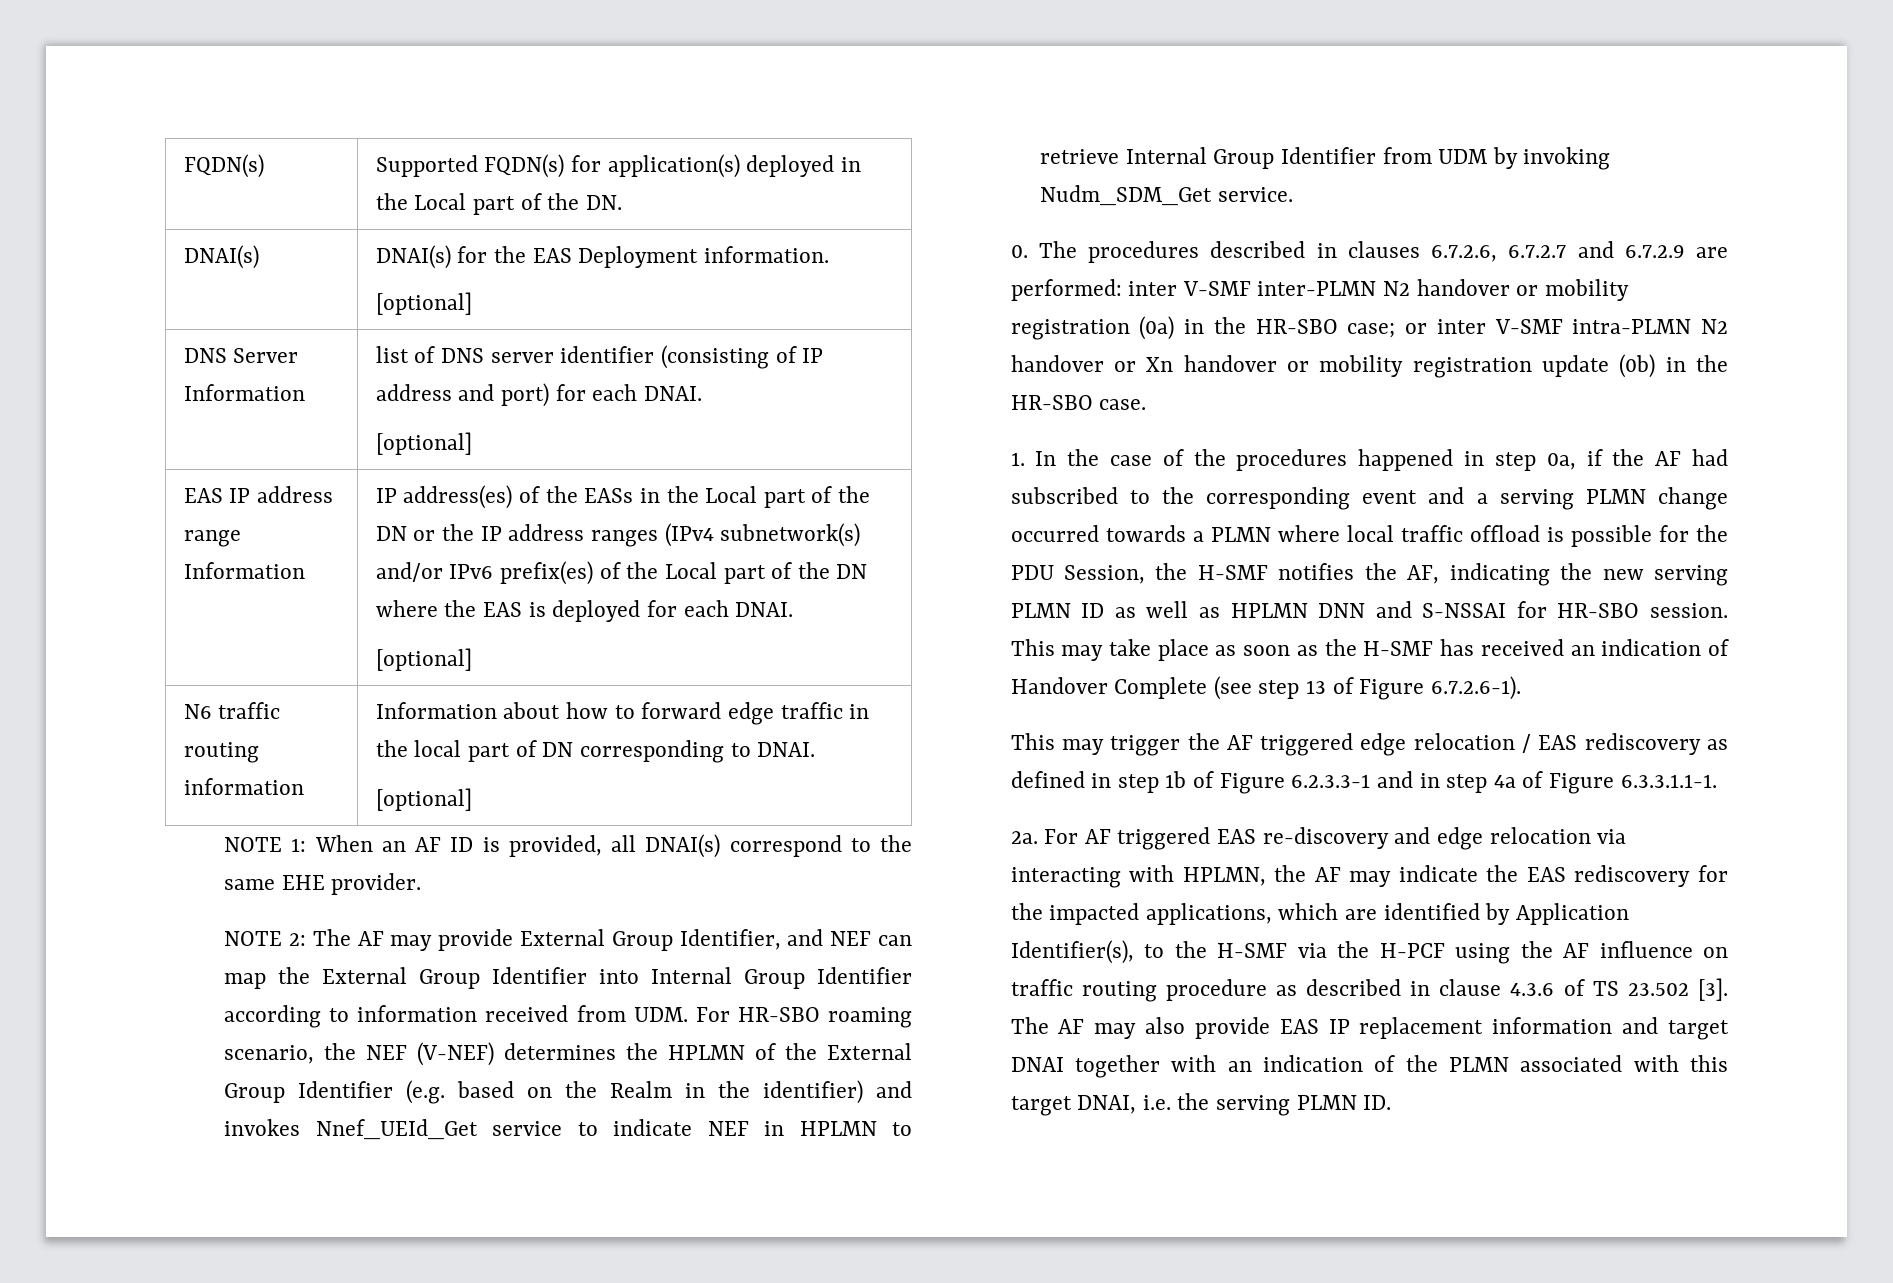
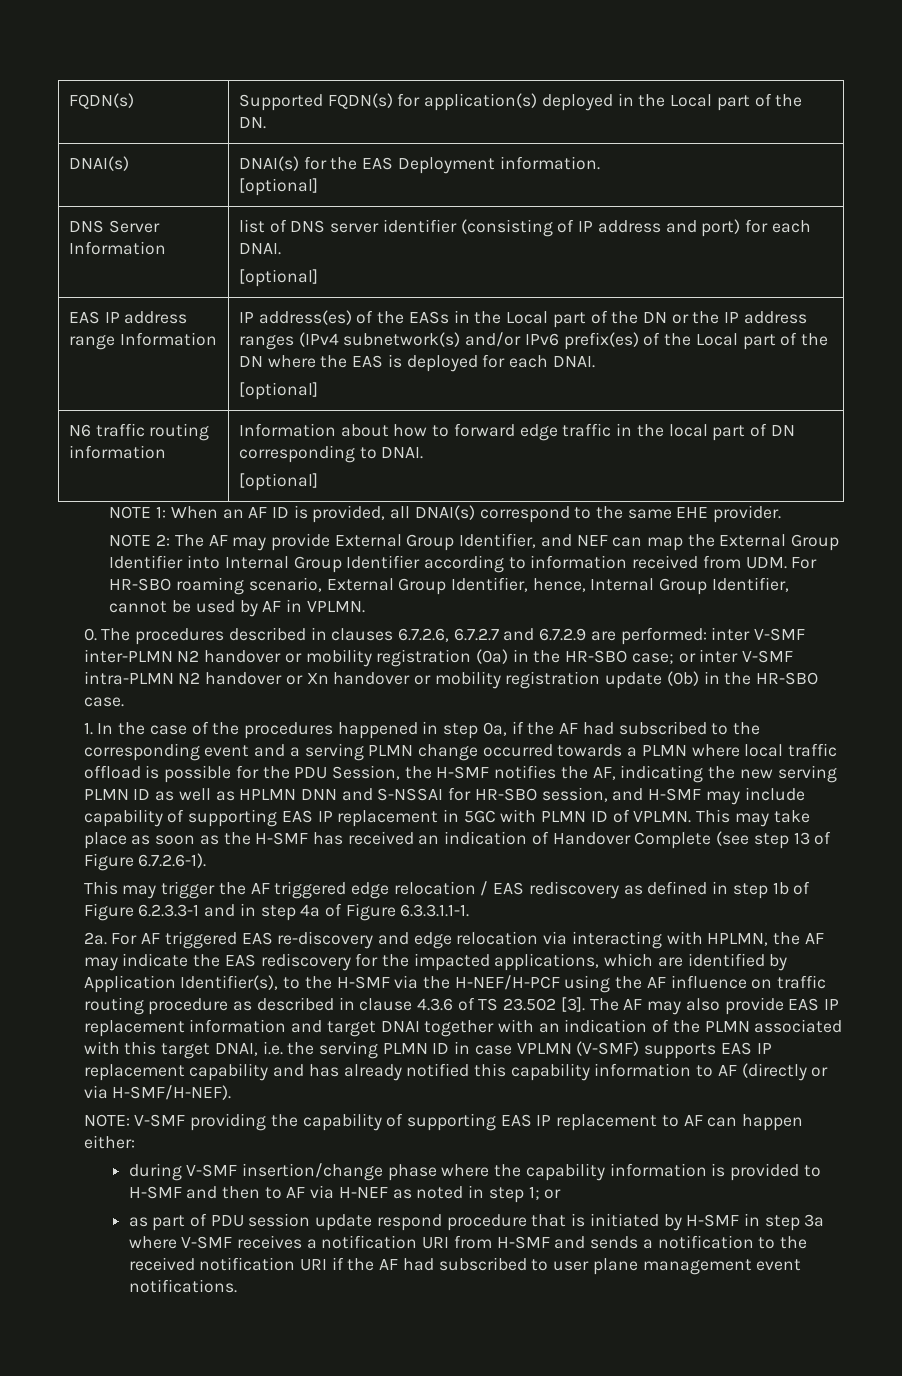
[324,1042,912,1066] [224,1080,913,1104] [224,1119,913,1140] [1040,147,1611,170] [1040,185,1293,206] the NEF (V-NEF) determines the HPLMN of the External Group Identifier (e.g. based on the Realm in the identifier) and invokes Nnef_UEId_Get service to indicate NEF in HPLMN to retrieve Internal Group Identifier from UDM by invoking Nudm_SDM_Get service. -> [326,577,789,595] [109,599,365,617] External Group Identifier, hence, Internal Group Identifier, cannot be used by AF in VPLMN.
[1650,603,1728,618] session. -> [541,787,805,805] [83,809,692,827] session, and H-SMF may include capability of supporting EAS IP replacement in 5GC with PLMN ID of VPLMN.
[1379,943,1445,958] H-PCF -> [454,975,560,990] H-NEF/H-PCF
[1363,1095,1392,1110] ID. -> [432,1041,772,1059] [83,1063,829,1081] [83,1085,232,1100] [83,1113,804,1131] [83,1135,135,1149] [128,1163,821,1181] [128,1185,562,1203] [128,1213,825,1231] [128,1235,808,1249] [128,1257,802,1275] [128,1279,237,1293] ID in case VPLMN (V-SMF) supports EAS IP replacement capability and has already notified this capability information to AF (directly or via H-SMF/H-NEF). // NOTE: V-SMF providing the capability of supporting EAS IP replacement to AF can happen either: // during V-SMF insertion/change phase where the capability information is provided to H-SMF and then to AF via H-NEF as noted in step 1; or // as part of PDU session update respond procedure that is initiated by H-SMF in step 3a where V-SMF receives a notification URI from H-SMF and sends a notification to the received notification URI if the AF had subscribed to user plane management event notifications.

